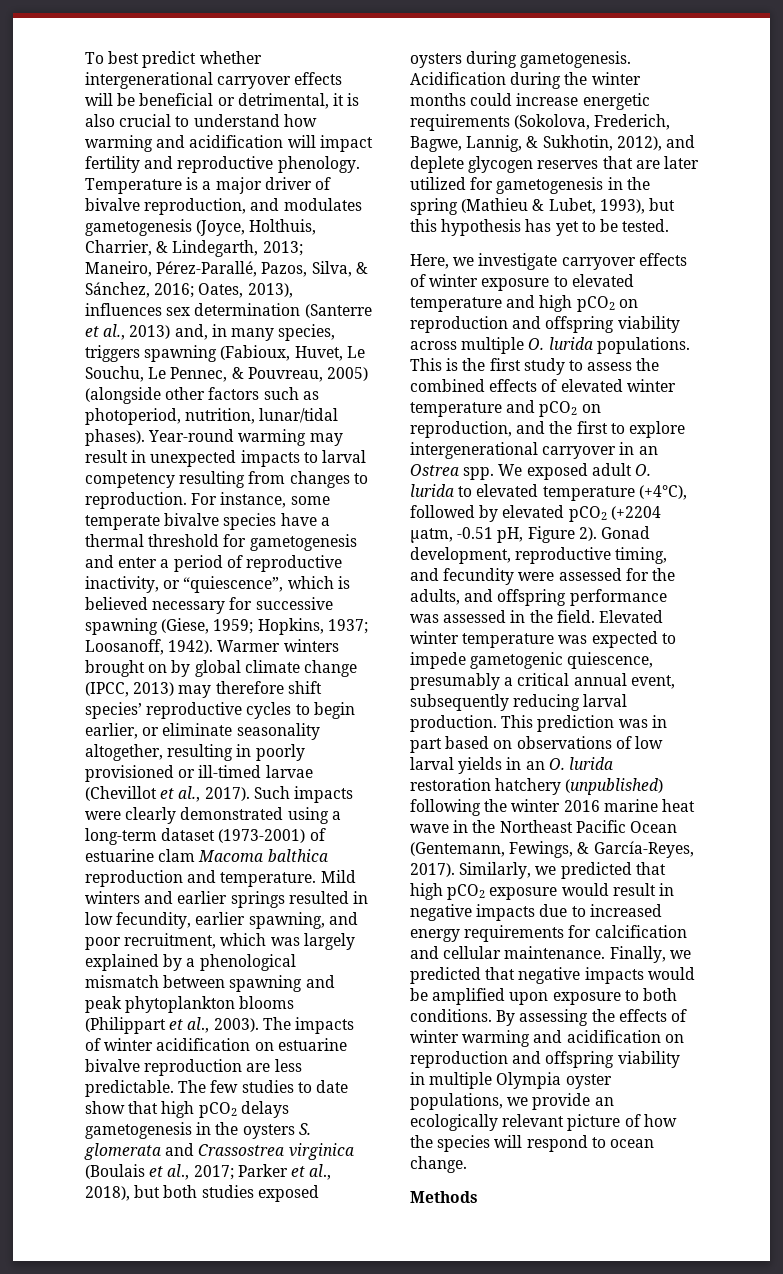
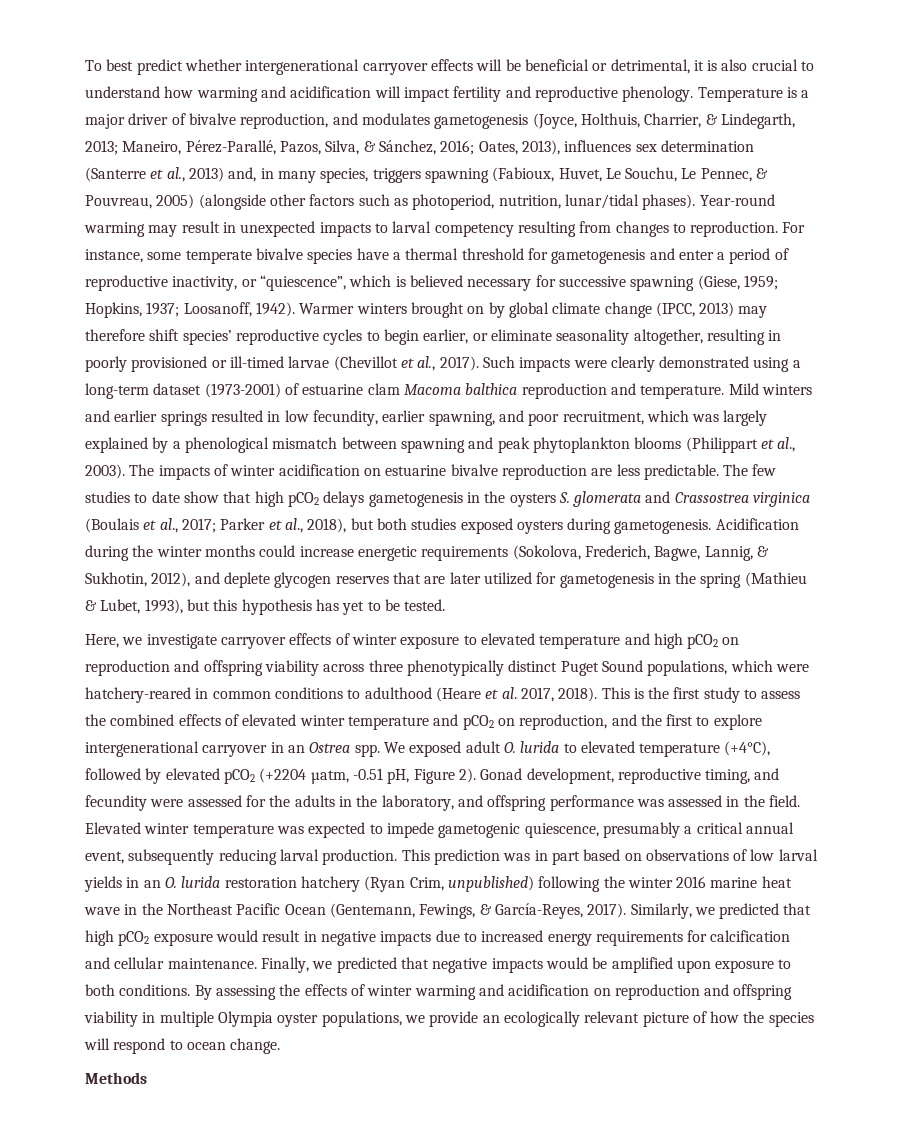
[461,337,690,354] multiple O. lurida populations. -> [368,660,809,676] [85,687,598,703] three phenotypically distinct Puget Sound populations, which were hatchery-reared in common conditions to adulthood (Heare et al. 2017, 2018).
[410,589,460,605] adults, -> [294,795,454,811] adults in the laboratory,
[565,778,664,795] (unpublished) -> [364,876,534,892] (Ryan Crim, unpublished)

